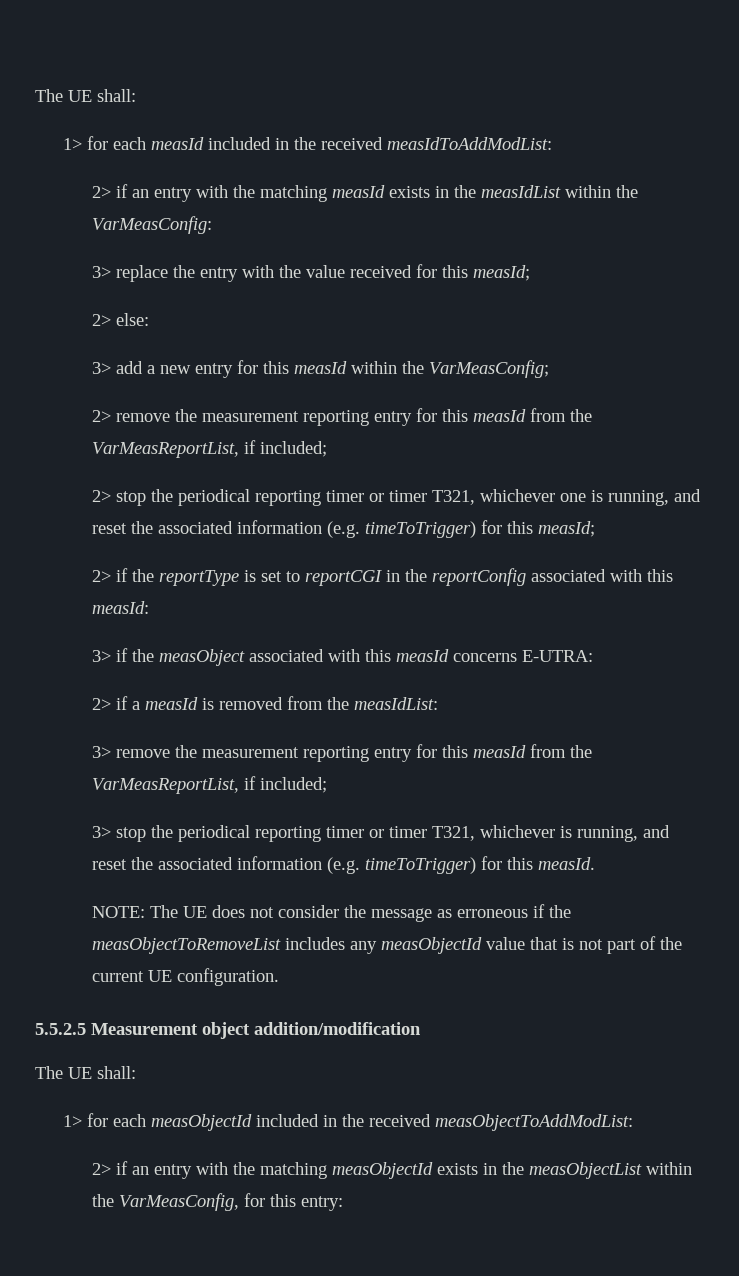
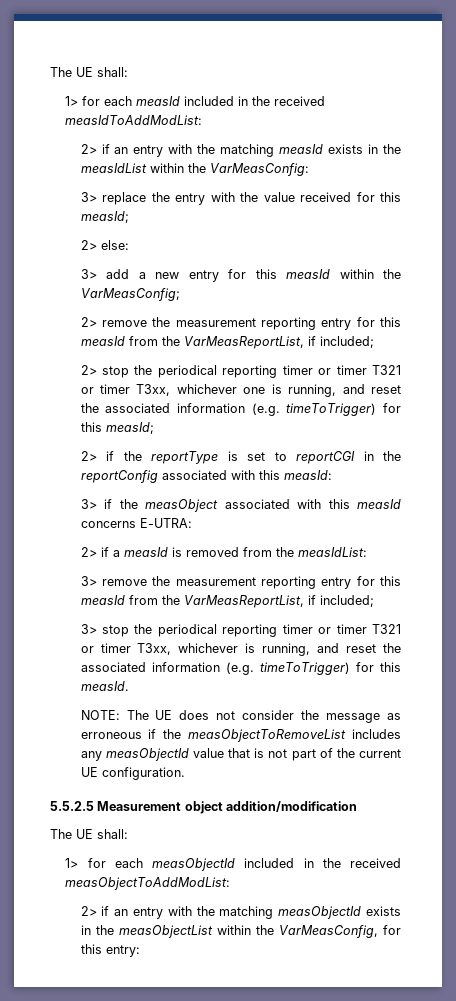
[431,490,475,505] T321, -> [372,365,402,375] [80,384,171,396] T321 or timer T3xx,
[431,826,475,841] T321, -> [372,624,402,634] [80,643,172,655] T321 or timer T3xx,

